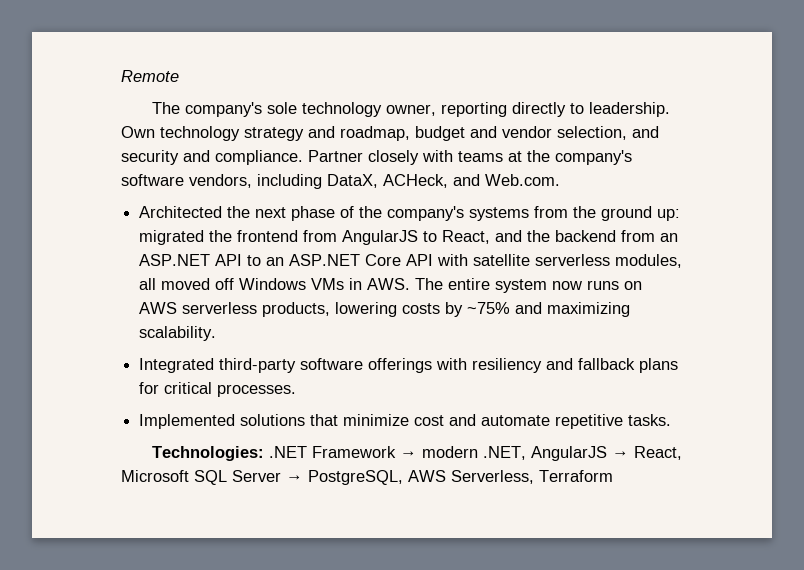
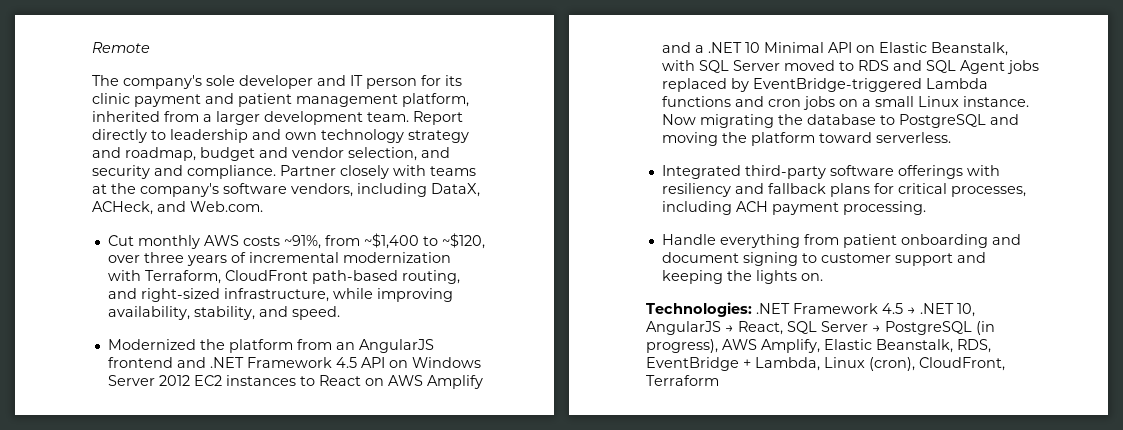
[302,102,671,117] [121,126,155,138] technology owner, reporting directly to leadership. Own -> [239,75,462,89] [92,93,469,107] [92,111,463,125] [92,129,317,143] developer and IT person for its clinic payment and patient management platform, inherited from a larger development team. Report directly to leadership and own
[139,206,681,221] [139,230,679,245] [139,254,683,268] [139,278,643,293] [139,302,631,317] [139,326,217,341] Architected the next phase of the company's systems from the ground up: migrated the frontend from AngularJS to React, and the backend from an ASP.NET API to an ASP.NET Core API with satellite serverless modules, all moved off Windows VMs in AWS. The entire system now runs on AWS serverless products, lowering costs by ~75% and maximizing scalability. -> [107,233,485,249] [107,252,451,266] [107,270,460,284] [107,288,453,302] [107,306,340,320] [107,339,434,353] [107,357,481,368] [107,375,483,389] [661,42,1008,56] [661,60,1039,74] [661,78,988,92] [661,96,1029,110] [661,114,1019,128] [661,132,951,146] Cut monthly AWS costs ~91%, from ~$1,400 to ~$120, over three years of incremental modernization with Terraform, CloudFront path-based routing, and right-sized infrastructure, while improving availability, stability, and speed. // Modernized the platform from an AngularJS frontend and .NET Framework 4.5 API on Windows Server 2012 EC2 instances to React on AWS Amplify and a .NET 10 Minimal API on Elastic Beanstalk, with SQL Server moved to RDS and SQL Agent jobs replaced by EventBridge-triggered Lambda functions and cron jobs on a small Linux instance. Now migrating the database to PostgreSQL and moving the platform toward serverless.
[217,384,297,397] [139,414,672,429] processes. // Implemented solutions that minimize cost and automate repetitive tasks. -> [950,186,1026,197] [661,201,926,215] [661,234,1021,248] [661,252,986,266] [661,270,823,284] processes, including ACH payment processing. // Handle everything from patient onboarding and document signing to customer support and keeping the lights on.
[400,446,527,460] → modern .NET, -> [882,303,975,317] 4.5 → .NET 10,
[121,470,189,482] Microsoft -> (783, 328) none
[308,470,534,485] PostgreSQL, AWS Serverless, -> [885,321,995,335] [646,339,991,353] [646,357,1005,371] PostgreSQL (in progress), AWS Amplify, Elastic Beanstalk, RDS, EventBridge + Lambda, Linux (cron), CloudFront,

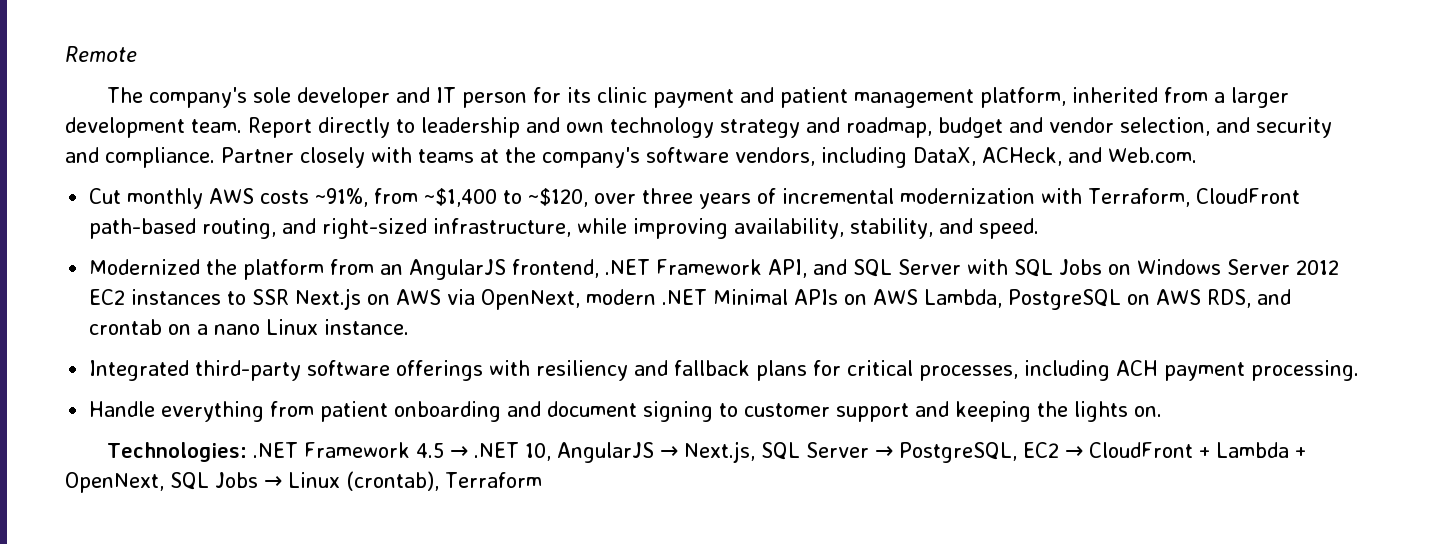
[107,357,385,368] frontend and .NET Framework 4.5 API -> [512,259,1103,278] frontend, .NET Framework API, and SQL Server with SQL Jobs
[318,375,483,389] [661,42,1008,56] [661,60,1039,74] [661,78,988,92] [661,96,835,110] React on AWS Amplify and a .NET 10 Minimal API on Elastic Beanstalk, with SQL Server moved to RDS and SQL Agent jobs replaced by EventBridge-triggered Lambda functions and cron jobs -> [252,288,1292,310] [89,319,163,335] SSR Next.js on AWS via OpenNext, modern .NET Minimal APIs on AWS Lambda, PostgreSQL on AWS RDS, and crontab
[874,96,914,107] small -> [214,324,261,335] nano
[661,114,1019,128] [661,132,951,146] Now migrating the database to PostgreSQL and moving the platform toward serverless. -> (410, 327) none
[738,321,783,335] React, -> [683,441,755,463] Next.js,
[885,321,995,335] [646,339,991,353] [646,357,1005,371] PostgreSQL (in progress), AWS Amplify, Elastic Beanstalk, RDS, EventBridge + Lambda, Linux (cron), CloudFront, -> [898,442,1306,463] [65,471,439,493] PostgreSQL, EC2 → CloudFront + Lambda + OpenNext, SQL Jobs → Linux (crontab),

